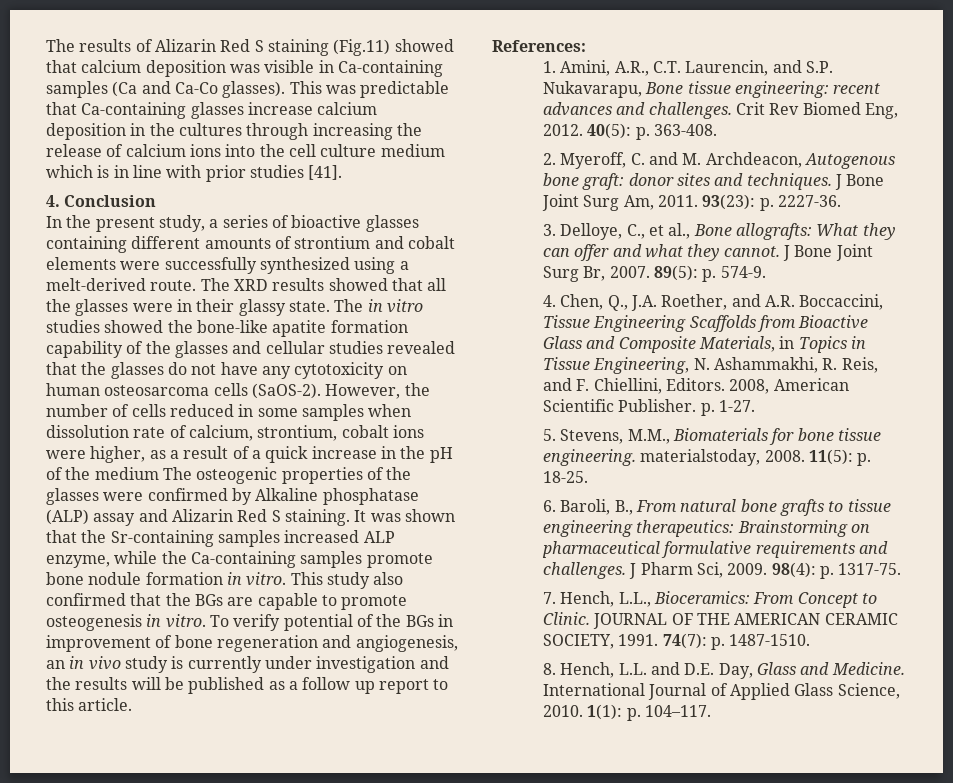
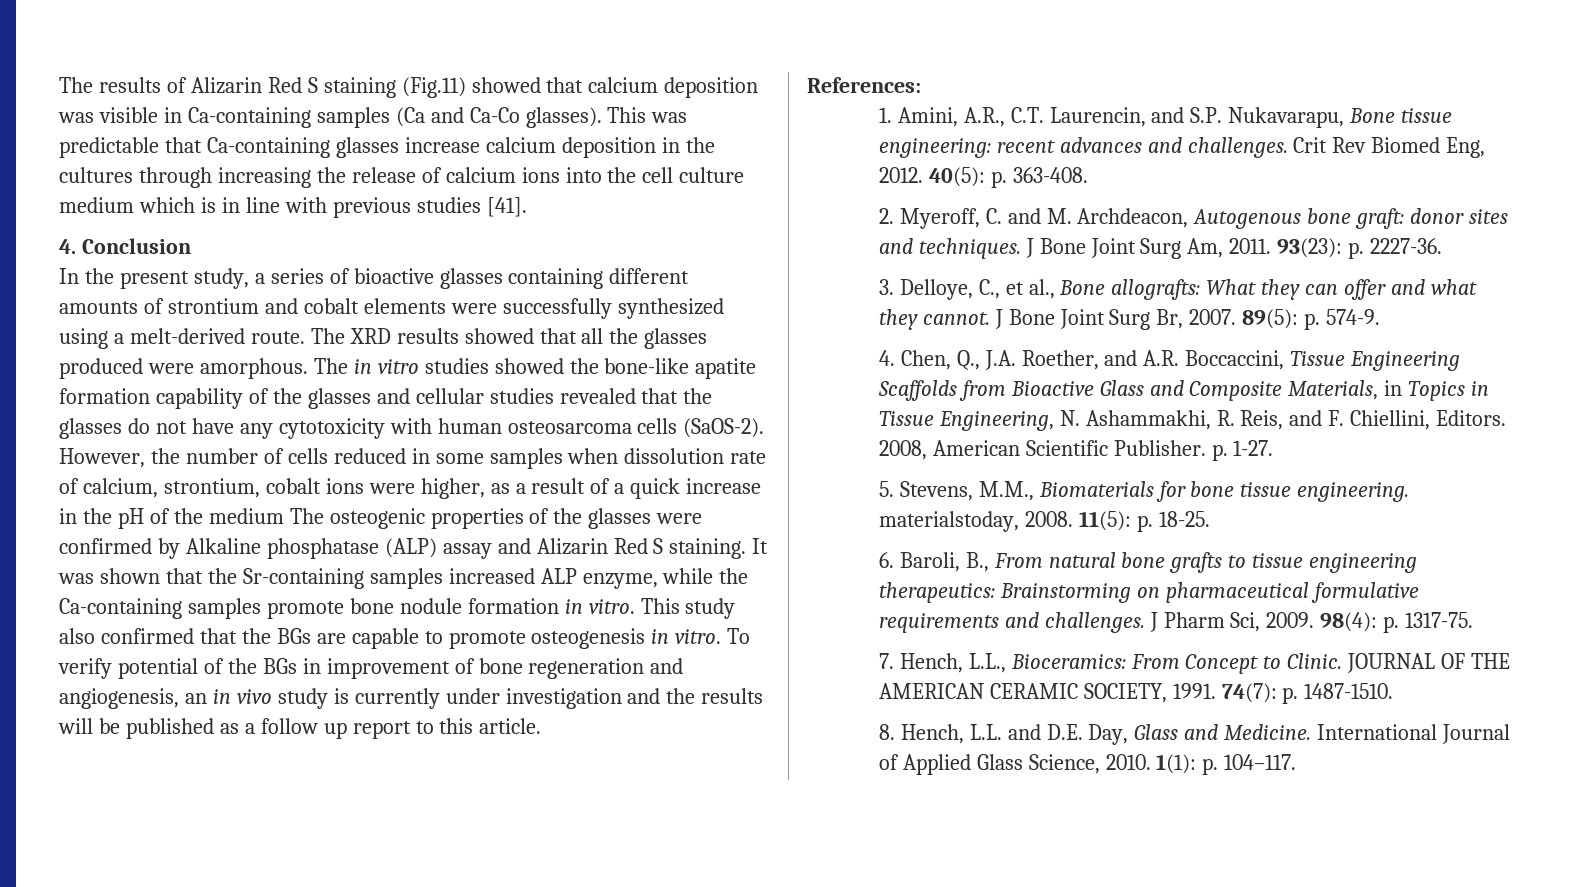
[205,165,246,182] prior -> [332,197,411,218] previous
[132,299,330,316] were in their glassy state. -> [59,358,308,379] produced were amorphous.
[387,366,407,375] on -> [389,418,432,434] with

